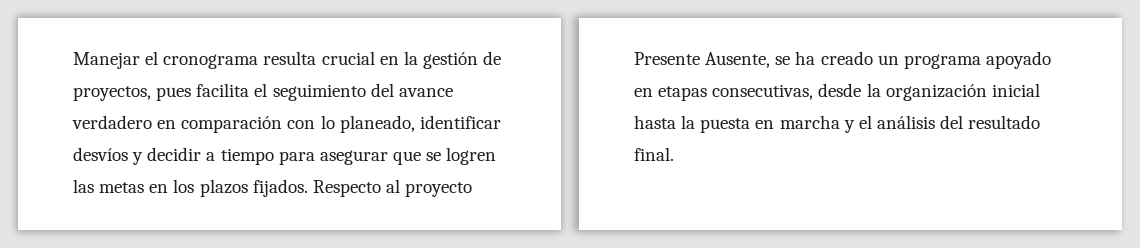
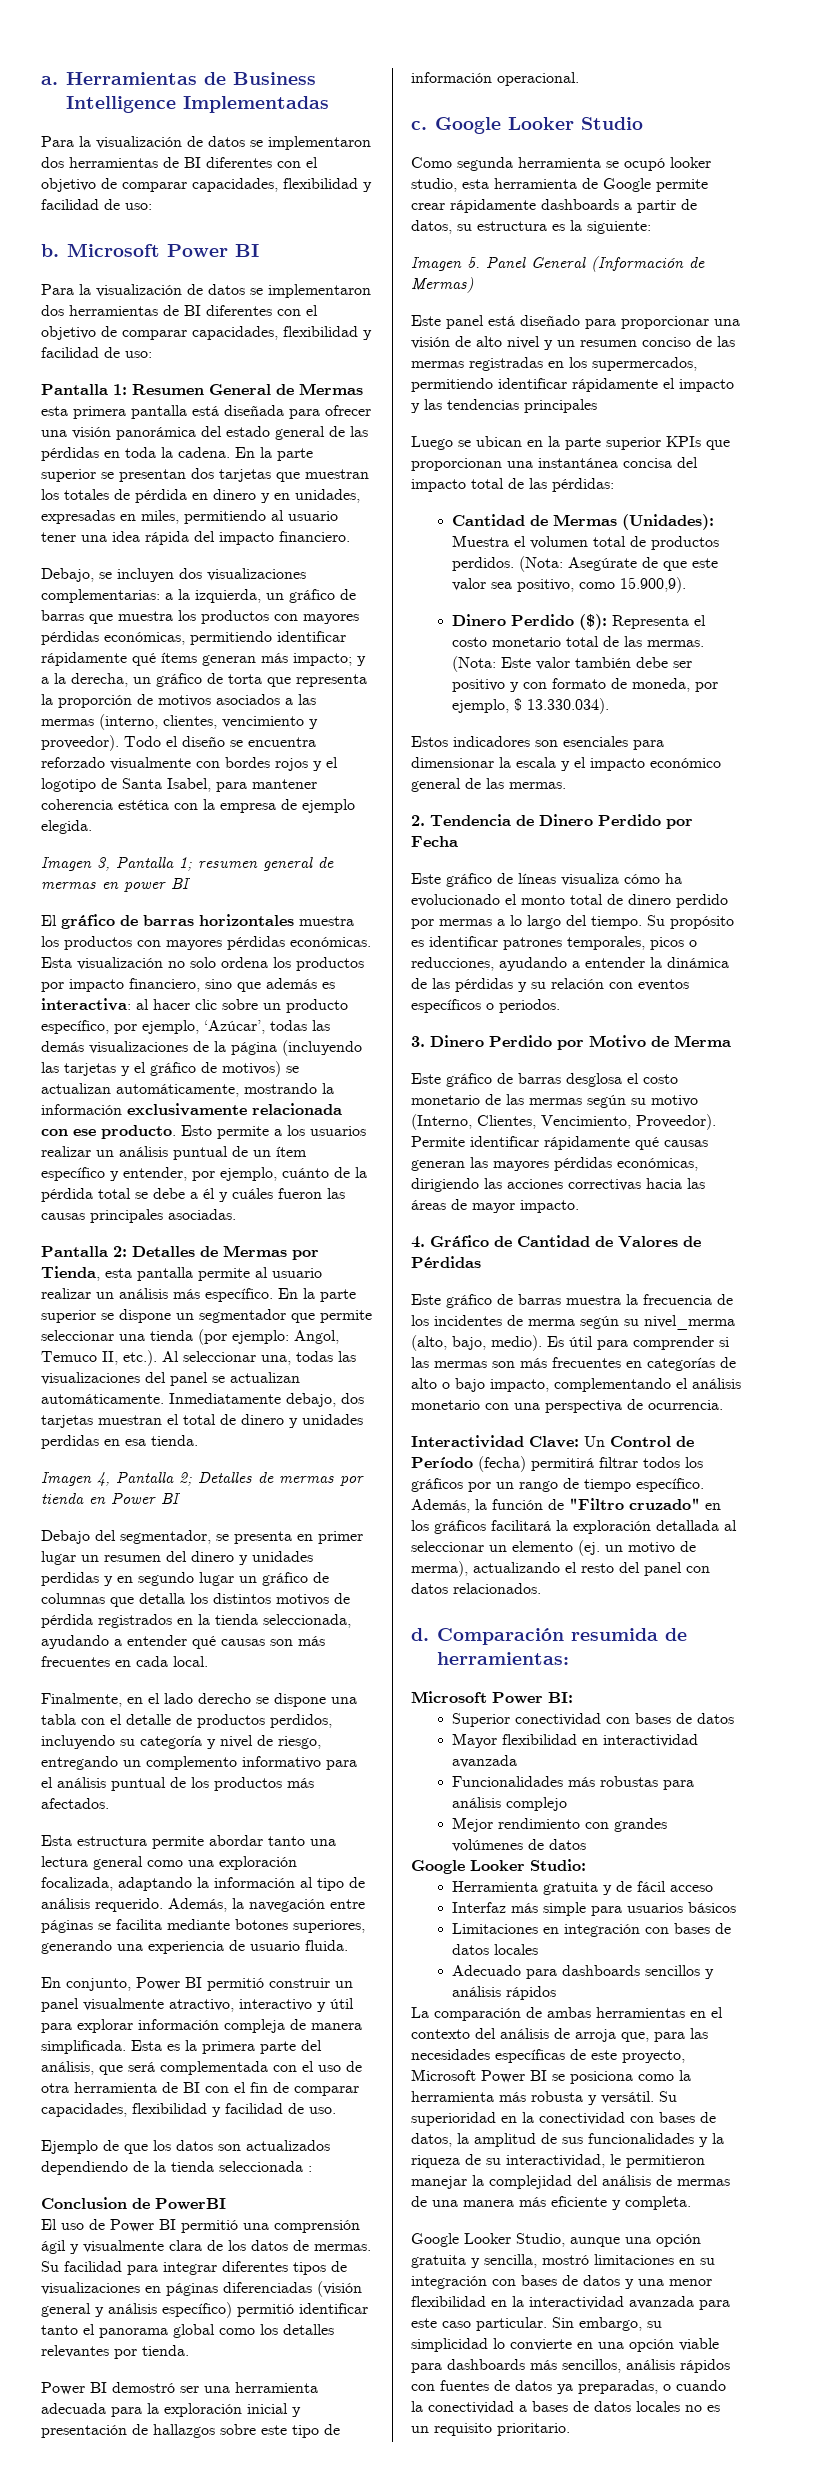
[73,51,502,69] [73,83,453,101] [72,115,501,133] [73,147,497,165] [73,179,473,197] [634,51,1051,69] [634,83,1040,101] [634,115,1041,133] [634,147,674,161] Manejar el cronograma resulta crucial en la gestión de proyectos, pues facilita el seguimiento del avance verdadero en comparación con lo planeado, identificar desvíos y decidir a tiempo para asegurar que se logren las metas en los plazos fijados. Respecto al proyecto Presente Ausente, se ha creado un programa apoyado en etapas consecutivas, desde la organización inicial hasta la puesta en marcha y el análisis del resultado final. -> [41,72,316,85] [66,96,329,113] [41,136,371,150] [41,157,318,168] [41,178,372,192] [41,199,152,210] [41,243,259,257] [41,284,371,298] [41,305,318,316] [41,326,372,340] [41,347,152,358] [41,383,363,395] [41,405,371,419] [41,426,368,440] [41,447,313,461] [41,468,369,482] [41,489,360,503] [41,510,338,524] [41,531,350,545] [41,568,306,582] [41,589,356,603] [41,610,359,624] [41,631,346,645] [41,652,366,666] [41,673,367,687] [41,694,316,708] [41,714,318,730] [41,735,316,751] [41,757,338,771] [41,778,317,792] [41,799,355,813] [41,820,92,834] [41,856,334,871] [41,878,191,892] [41,914,354,929] [41,936,371,950] [41,957,364,971] [41,978,335,992] [41,998,348,1013] [41,1020,330,1034] [41,1040,362,1056] [41,1061,299,1077] [41,1083,334,1097] [41,1103,342,1116] [41,1125,366,1139] [41,1146,307,1160] [41,1167,367,1181] [41,1188,345,1202] [41,1209,236,1223] [41,1245,319,1260] [41,1266,322,1281] [41,1288,356,1302] [41,1309,372,1323] [41,1329,339,1345] [41,1350,356,1366] [41,1372,300,1386] [41,1393,364,1407] [41,1414,363,1428] [41,1435,198,1449] [41,1471,364,1486] [41,1492,181,1504] [41,1530,363,1544] [41,1551,313,1565] [41,1572,329,1586] [41,1593,350,1607] [41,1614,351,1628] [41,1635,325,1649] [41,1656,208,1667] [41,1693,357,1707] [41,1714,332,1728] [41,1735,321,1749] [41,1756,357,1770] [41,1777,314,1791] [41,1798,109,1809] [41,1835,336,1849] [41,1856,297,1870] [41,1877,365,1891] [41,1898,365,1912] [41,1919,365,1933] [41,1940,348,1954] [41,1977,353,1991] [41,1998,354,2012] [41,2019,362,2033] [41,2040,322,2054] [41,2061,362,2075] [41,2082,359,2096] [41,2103,336,2117] [41,2140,330,2154] [41,2161,312,2175] [41,2197,226,2210] [41,2219,360,2233] [41,2240,371,2254] [41,2261,347,2275] [41,2281,362,2297] [41,2302,368,2318] [41,2324,334,2338] [41,2345,189,2359] [41,2382,318,2395] [41,2403,301,2417] [41,2424,340,2438] [411,72,579,86] [411,117,643,134] [411,157,711,171] [411,178,708,192] [411,199,697,213] [411,220,651,234] [411,256,705,272] [411,277,474,293] [411,315,740,329] [411,336,735,350] [411,357,697,371] [411,378,734,392] [411,399,597,413] [411,436,730,450] [411,457,698,471] [411,478,614,492] [452,514,715,530] [452,535,720,550] [452,556,719,572] [452,577,687,593] [452,614,707,630] [452,636,705,647] [452,656,693,672] [452,678,719,692] [452,698,610,714] [411,736,664,750] [411,757,721,771] [411,778,566,792] [411,814,693,829] [411,836,458,847] [411,873,682,887] [411,894,728,908] [411,915,734,929] [411,936,697,950] [411,957,729,971] [411,978,689,992] [411,999,560,1013] [411,1035,731,1050] [411,1073,678,1087] [411,1094,698,1108] [411,1114,716,1130] [411,1136,708,1150] [411,1157,698,1171] [411,1178,705,1192] [411,1199,579,1213] [411,1235,701,1248] [411,1256,481,1268] [411,1294,733,1308] [411,1315,735,1330] [411,1335,729,1351] [411,1357,736,1371] [411,1378,741,1392] [411,1399,723,1413] [411,1435,694,1448] [411,1456,703,1472] [411,1478,704,1492] [411,1498,721,1513] [411,1520,737,1534] [411,1540,696,1556] [411,1561,710,1577] [411,1583,541,1594] [411,1628,687,1645] [437,1652,569,1665] [411,1691,573,1704] [452,1713,735,1727] [452,1733,699,1748] [452,1755,518,1768] [452,1776,695,1790] [452,1797,568,1811] [452,1817,668,1832] [452,1839,587,1852] [411,1859,586,1874] [452,1881,714,1895] [452,1902,737,1916] [452,1923,732,1937] [452,1944,539,1955] [452,1965,715,1979] [452,1986,557,2000] [411,2007,723,2021] [411,2028,708,2042] [411,2049,685,2063] [411,2069,691,2084] [411,2091,677,2105] [411,2112,716,2126] [411,2133,724,2147] [411,2154,705,2168] [411,2175,730,2189] [411,2196,691,2210] [411,2233,701,2247] [411,2254,715,2268] [411,2275,712,2289] [411,2296,730,2310] [411,2317,662,2331] [411,2338,719,2352] [411,2359,730,2373] [411,2380,726,2394] [411,2401,720,2414] [411,2423,570,2436] a. Herramientas de Business Intelligence Implementadas // Para la visualización de datos se implementaron dos herramientas de BI diferentes con el objetivo de comparar capacidades, flexibilidad y facilidad de uso: // b. Microsoft Power BI // Para la visualización de datos se implementaron dos herramientas de BI diferentes con el objetivo de comparar capacidades, flexibilidad y facilidad de uso: // Pantalla 1: Resumen General de Mermas esta primera pantalla está diseñada para ofrecer una visión panorámica del estado general de las pérdidas en toda la cadena. En la parte superior se presentan dos tarjetas que muestran los totales de pérdida en dinero y en unidades, expresadas en miles, permitiendo al usuario tener una idea rápida del impacto financiero. // Debajo, se incluyen dos visualizaciones complementarias: a la izquierda, un gráfico de barras que muestra los productos con mayores pérdidas económicas, permitiendo identificar rápidamente qué ítems generan más impacto; y a la derecha, un gráfico de torta que representa la proporción de motivos asociados a las mermas (interno, clientes, vencimiento y proveedor). Todo el diseño se encuentra reforzado visualmente con bordes rojos y el logotipo de Santa Isabel, para mantener coherencia estética con la empresa de ejemplo elegida. // Imagen 3, Pantalla 1; resumen general de mermas en power BI // El gráfico de barras horizontales muestra los productos con mayores pérdidas económicas. Esta visualización no solo ordena los productos por impacto financiero, sino que además es interactiva: al hacer clic sobre un producto específico, por ejemplo, ‘Azúcar’, todas las demás visualizaciones de la página (incluyendo las tarjetas y el gráfico de motivos) se actualizan automáticamente, mostrando la información exclusivamente relacionada con ese producto. Esto permite a los usuarios realizar un análisis puntual de un ítem específico y entender, por ejemplo, cuánto de la pérdida total se debe a él y cuáles fueron las causas principales asociadas. // Pantalla 2: Detalles de Mermas por Tienda, esta pantalla permite al usuario realizar un análisis más específico. En la parte superior se dispone un segmentador que permite seleccionar una tienda (por ejemplo: Angol, Temuco II, etc.). Al seleccionar una, todas las visualizaciones del panel se actualizan automáticamente. Inmediatamente debajo, dos tarjetas muestran el total de dinero y unidades perdidas en esa tienda. // Imagen 4, Pantalla 2; Detalles de mermas por tienda en Power BI // Debajo del segmentador, se presenta en primer lugar un resumen del dinero y unidades perdidas y en segundo lugar un gráfico de columnas que detalla los distintos motivos de pérdida registrados en la tienda seleccionada, ayudando a entender qué causas son más frecuentes en cada local. // Finalmente, en el lado derecho se dispone una tabla con el detalle de productos perdidos, incluyendo su categoría y nivel de riesgo, entregando un complemento informativo para el análisis puntual de los productos más afectados. // Esta estructura permite abordar tanto una lectura general como una exploración focalizada, adaptando la información al tipo de análisis requerido. Además, la navegación entre páginas se facilita mediante botones superiores, generando una experiencia de usuario fluida. // En conjunto, Power BI permitió construir un panel visualmente atractivo, interactivo y útil para explorar información compleja de manera simplificada. Esta es la primera parte del análisis, que será complementada con el uso de otra herramienta de BI con el fin de comparar capacidades, flexibilidad y facilidad de uso. // Ejemplo de que los datos son actualizados dependiendo de la tienda seleccionada : // Conclusion de PowerBI // El uso de Power BI permitió una comprensión ágil y visualmente clara de los datos de mermas. Su facilidad para integrar diferentes tipos de visualizaciones en páginas diferenciadas (visión general y análisis específico) permitió identificar tanto el panorama global como los detalles relevantes por tienda. // Power BI demostró ser una herramienta adecuada para la exploración inicial y presentación de hallazgos sobre este tipo de información operacional. // c. Google Looker Studio // Como segunda herramienta se ocupó looker studio, esta herramienta de Google permite crear rápidamente dashboards a partir de datos, su estructura es la siguiente: // Imagen 5. Panel General (Información de Mermas) // Este panel está diseñado para proporcionar una visión de alto nivel y un resumen conciso de las mermas registradas en los supermercados, permitiendo identificar rápidamente el impacto y las tendencias principales // Luego se ubican en la parte superior KPIs que proporcionan una instantánea concisa del impacto total de las pérdidas: // Cantidad de Mermas (Unidades): Muestra el volumen total de productos perdidos. (Nota: Asegúrate de que este valor sea positivo, como 15.900,9). // Dinero Perdido ($): Representa el costo monetario total de las mermas. (Nota: Este valor también debe ser positivo y con formato de moneda, por ejemplo, $ 13.330.034). // Estos indicadores son esenciales para dimensionar la escala y el impacto económico general de las mermas. // 2. Tendencia de Dinero Perdido por Fecha // Este gráfico de líneas visualiza cómo ha evolucionado el monto total de dinero perdido por mermas a lo largo del tiempo. Su propósito es identificar patrones temporales, picos o reducciones, ayudando a entender la dinámica de las pérdidas y su relación con eventos específicos o periodos. // 3. Dinero Perdido por Motivo de Merma // Este gráfico de barras desglosa el costo monetario de las mermas según su motivo (Interno, Clientes, Vencimiento, Proveedor). Permite identificar rápidamente qué causas generan las mayores pérdidas económicas, dirigiendo las acciones correctivas hacia las áreas de mayor impacto. // 4. Gráfico de Cantidad de Valores de Pérdidas // Este gráfico de barras muestra la frecuencia de los incidentes de merma según su nivel_merma (alto, bajo, medio). Es útil para comprender si las mermas son más frecuentes en categorías de alto o bajo impacto, complementando el análisis monetario con una perspectiva de ocurrencia. // Interactividad Clave: Un Control de Período (fecha) permitirá filtrar todos los gráficos por un rango de tiempo específico. Además, la función de "Filtro cruzado" en los gráficos facilitará la exploración detallada al seleccionar un elemento (ej. un motivo de merma), actualizando el resto del panel con datos relacionados. // d. Comparación resumida de herramientas: // Microsoft Power BI: // Superior conectividad con bases de datos // Mayor flexibilidad en interactividad avanzada // Funcionalidades más robustas para análisis complejo // Mejor rendimiento con grandes volúmenes de datos // Google Looker Studio: // Herramienta gratuita y de fácil acceso // Interfaz más simple para usuarios básicos // Limitaciones en integración con bases de datos locales // Adecuado para dashboards sencillos y análisis rápidos // La comparación de ambas herramientas en el contexto del análisis de arroja que, para las necesidades específicas de este proyecto, Microsoft Power BI se posiciona como la herramienta más robusta y versátil. Su superioridad en la conectividad con bases de datos, la amplitud de sus funcionalidades y la riqueza de su interactividad, le permitieron manejar la complejidad del análisis de mermas de una manera más eficiente y completa. // Google Looker Studio, aunque una opción gratuita y sencilla, mostró limitaciones en su integración con bases de datos y una menor flexibilidad en la interactividad avanzada para este caso particular. Sin embargo, su simplicidad lo convierte en una opción viable para dashboards más sencillos, análisis rápidos con fuentes de datos ya preparadas, o cuando la conectividad a bases de datos locales no es un requisito prioritario.

